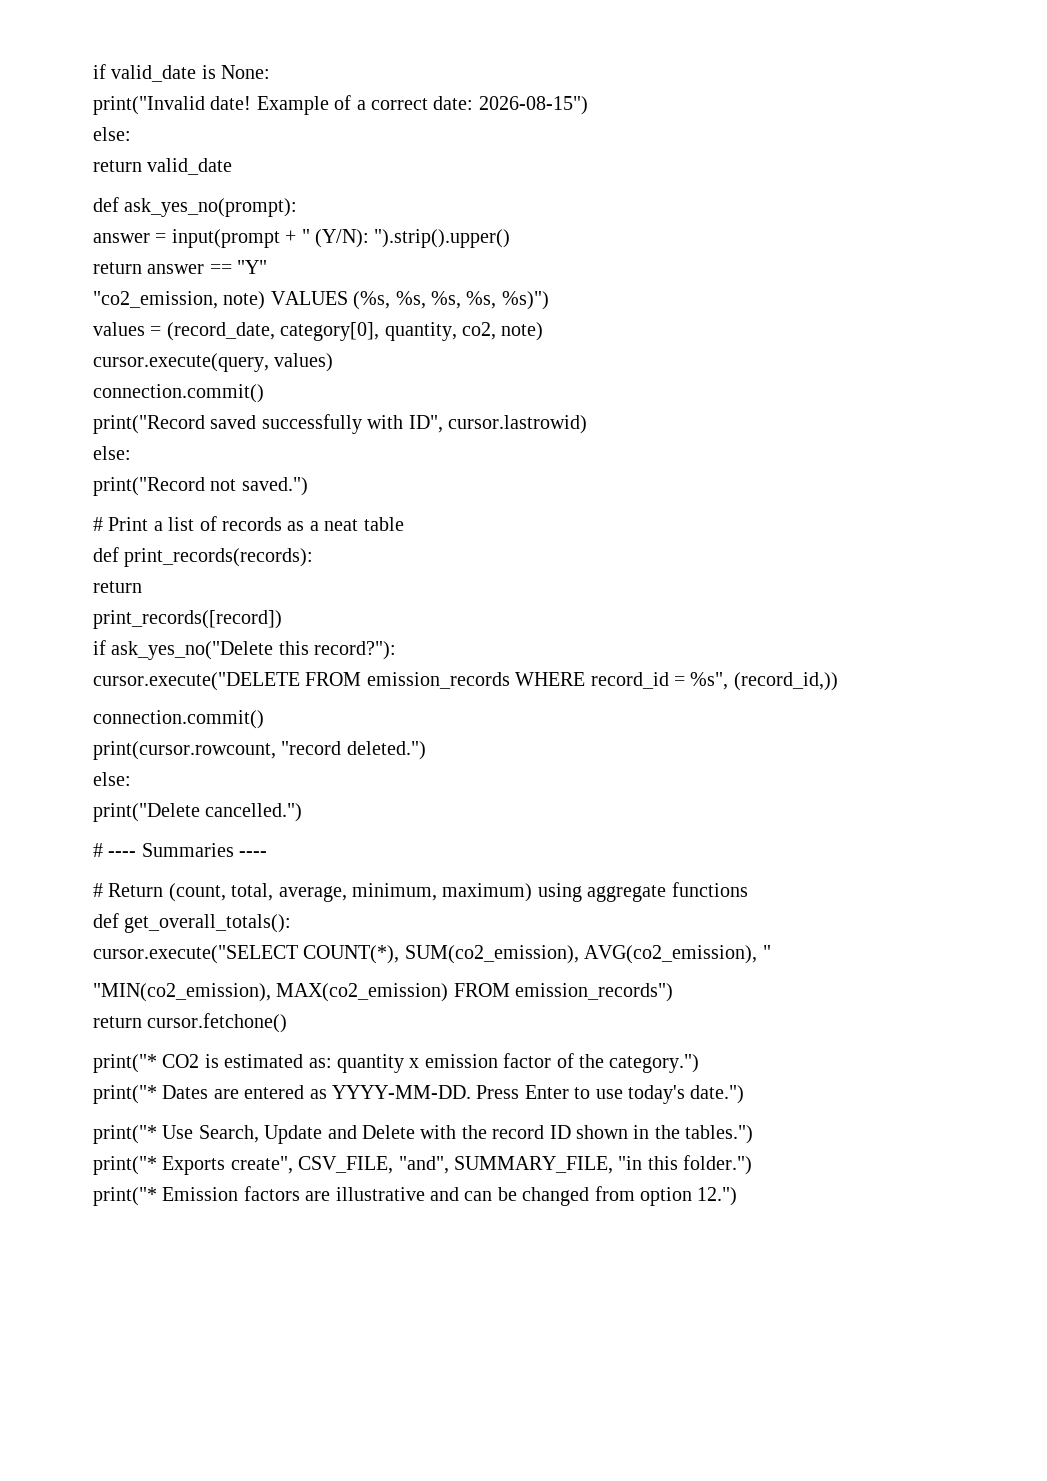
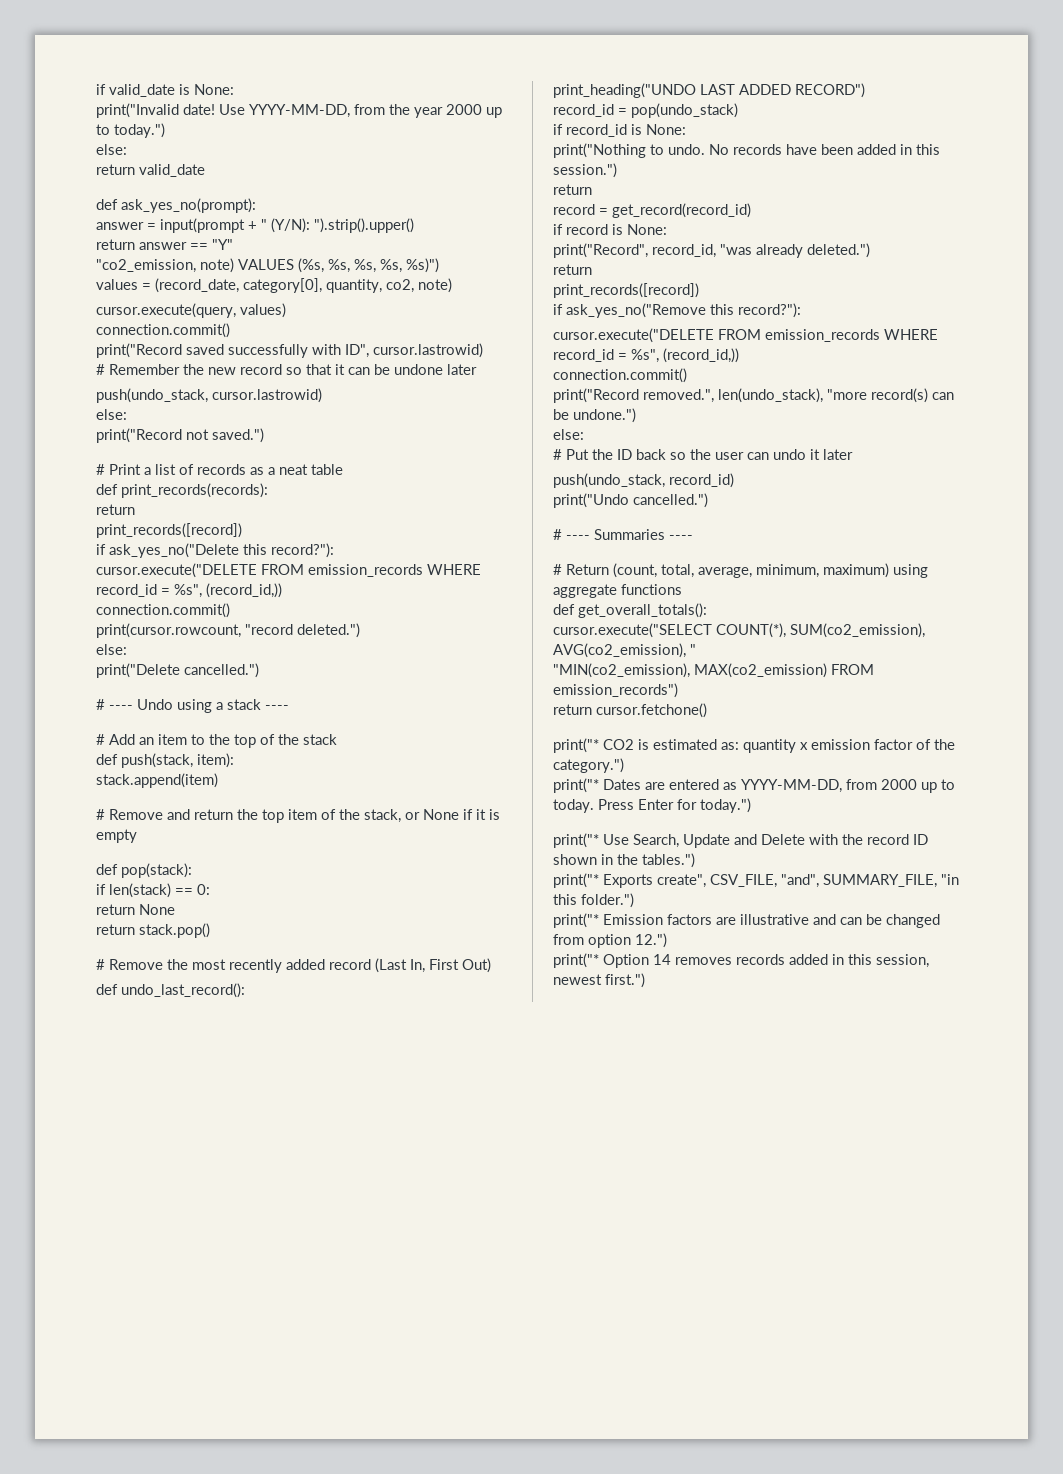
[256,95,588,115] Example of a correct date: 2026-08-15") -> [219,104,502,118] [96,123,165,138] Use YYYY-MM-DD, from the year 2000 up to today.")
(587, 424) none -> [96,364,477,375] [96,388,322,403] // # Remember the new record so that it can be undone later // push(undo_stack, cursor.lastrowid)
(303, 812) none -> [96,699,289,713] [96,734,337,748] [96,753,234,768] [96,773,218,788] [96,809,500,823] [96,829,137,843] [96,863,192,878] [96,883,210,898] [96,904,175,915] [96,923,210,938] [96,958,491,973] [96,983,245,998] [553,83,865,98] [553,103,738,118] [553,124,686,137] [553,143,940,158] [553,163,617,178] [553,184,592,195] [553,203,751,218] [553,224,667,235] [553,243,870,258] [553,264,592,275] [553,283,699,298] [553,303,801,318] [553,328,938,343] [553,348,739,363] [553,368,687,383] [553,388,954,403] [553,408,636,423] [553,429,584,440] [553,449,853,460] [553,473,734,488] [553,493,708,508] // # ---- Undo using a stack ---- // # Add an item to the top of the stack // def push(stack, item): // stack.append(item) // # Remove and return the top item of the stack, or None if it is empty // def pop(stack): // if len(stack) == 0: // return None // return stack.pop() // # Remove the most recently added record (Last In, First Out) // def undo_last_record(): // print_heading("UNDO LAST ADDED RECORD") // record_id = pop(undo_stack) // if record_id is None: // print("Nothing to undo. No records have been added in this session.") // return // record = get_record(record_id) // if record is None: // print("Record", record_id, "was already deleted.") // return // print_records([record]) // if ask_yes_no("Remove this record?"): // cursor.execute("DELETE FROM emission_records WHERE record_id = %s", (record_id,)) // connection.commit() // print("Record removed.", len(undo_stack), "more record(s) can be undone.") // else: // # Put the ID back so the user can undo it later // push(undo_stack, record_id) // print("Undo cancelled.")
[332,1085,745,1104] YYYY-MM-DD. Press Enter to use today's date.") -> [741,779,955,793] [553,798,751,813] YYYY-MM-DD, from 2000 up to today. Press Enter for today.")
(738, 1196) none -> [553,953,929,968] [553,973,645,988] // print("* Option 14 removes records added in this session, newest first.")

